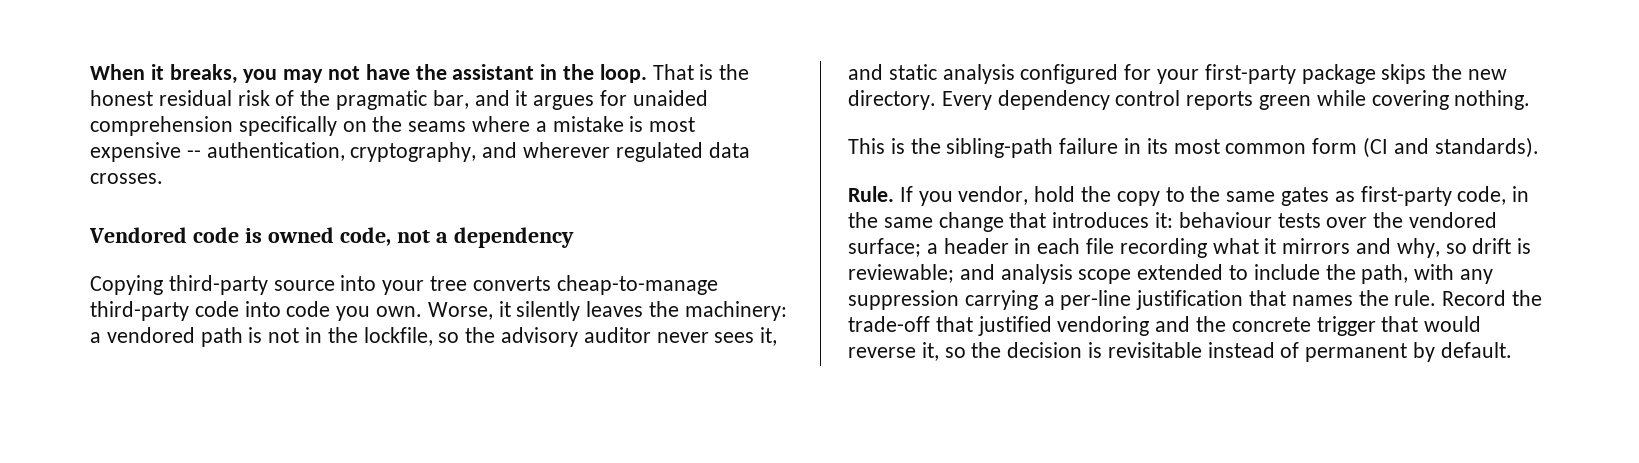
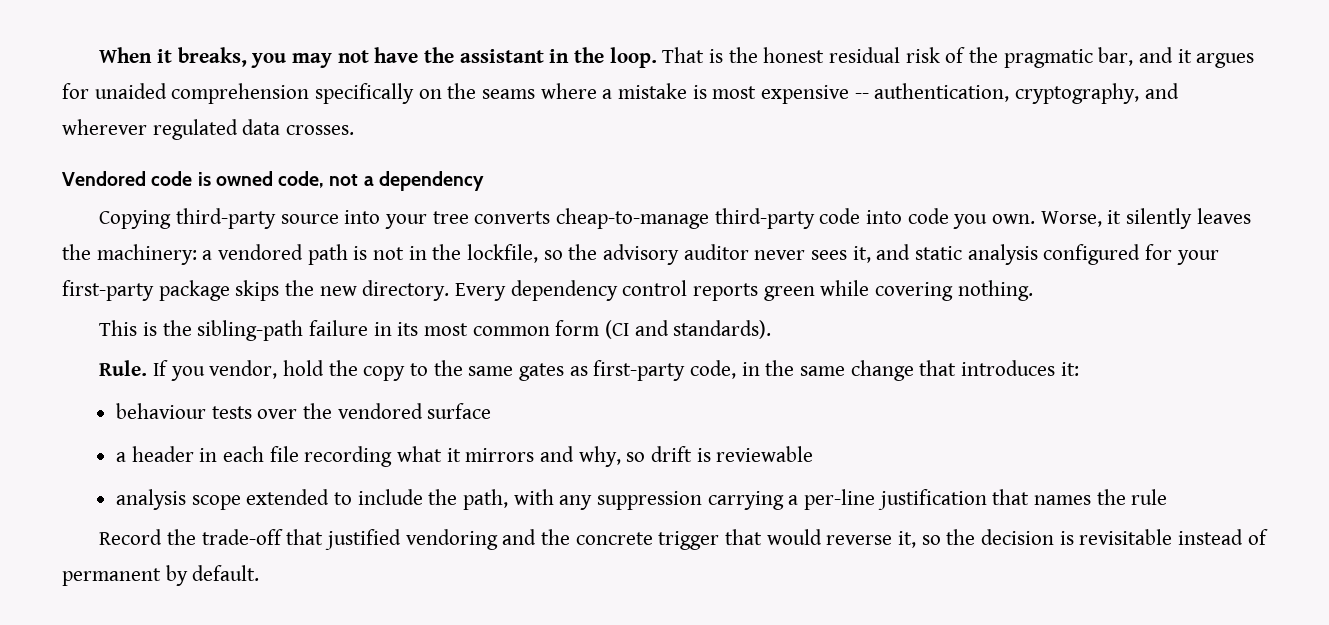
(1174, 220) none -> (1079, 369) //
[848,238,921,257] surface; -> [427,403,492,419] surface //
[848,264,995,283] reviewable; and -> [716,446,814,462] reviewable //
[1394,290,1437,306] rule. -> [1131,489,1168,505] rule //

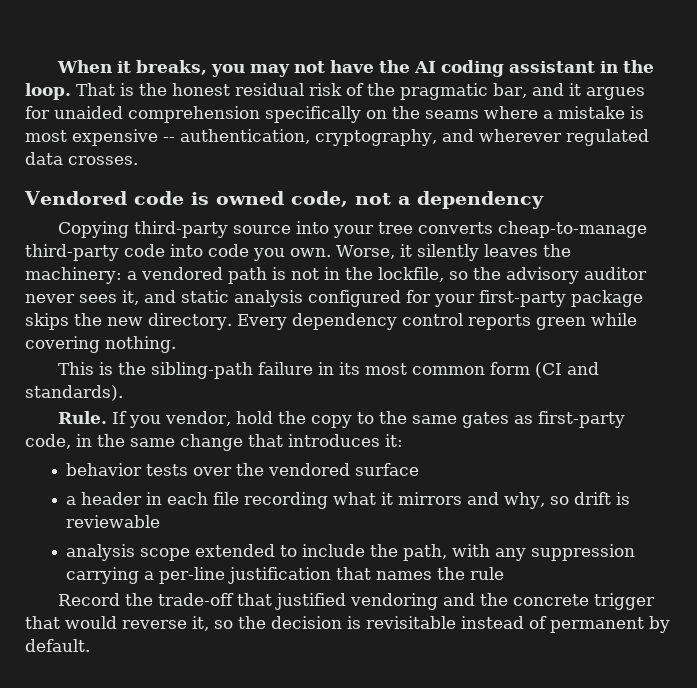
(455, 55) none -> [414,60,505,77] AI coding
[116,403,207,419] behaviour -> [66,463,143,476] behavior

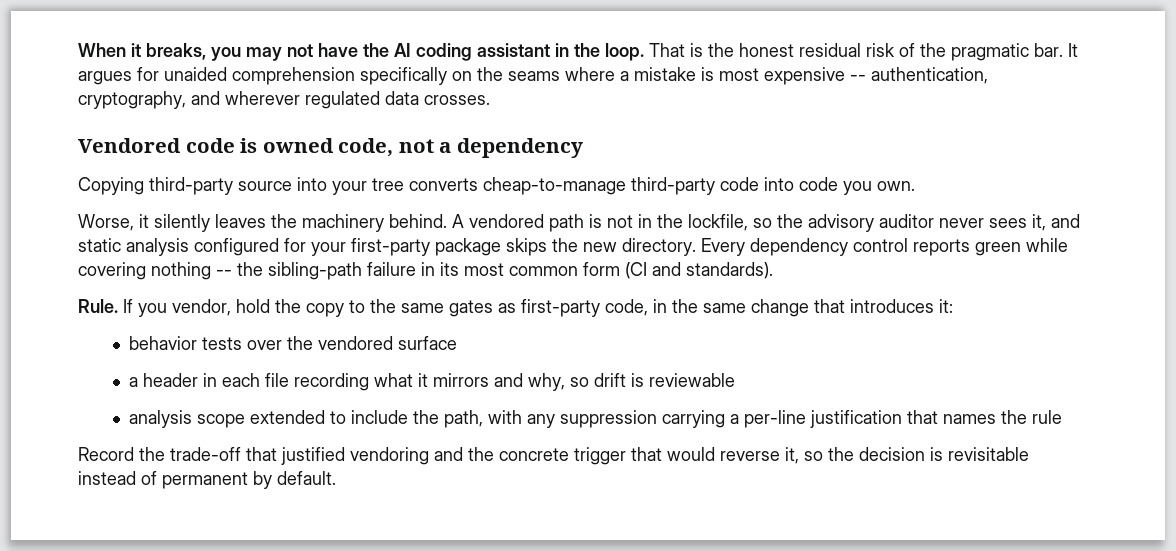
[493,83,581,98] bar, and it -> [1034,43,1078,57] bar. It
(331, 252) none -> (915, 186) //
[25,267,137,284] machinery: a -> [302,214,464,232] machinery behind. A
[105,336,176,353] [58,362,114,375] nothing. // This is -> [151,262,232,280] nothing --

